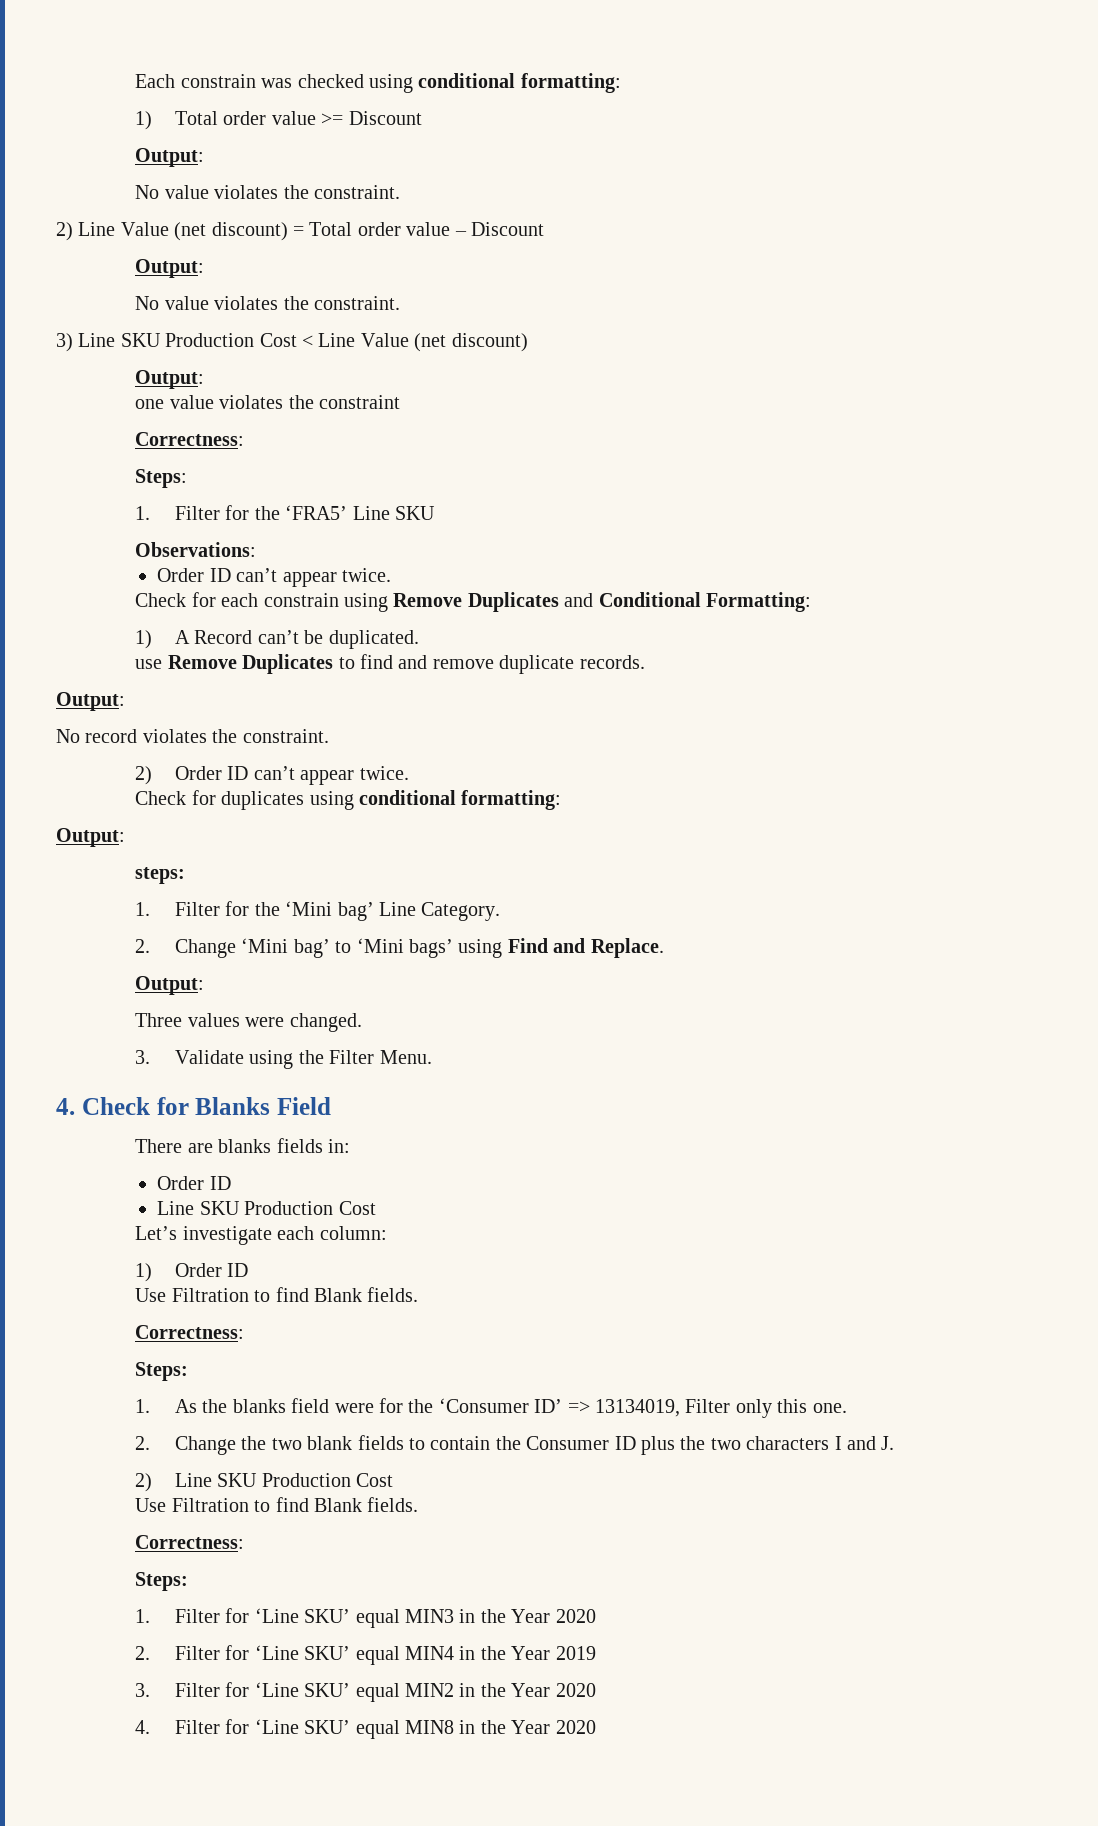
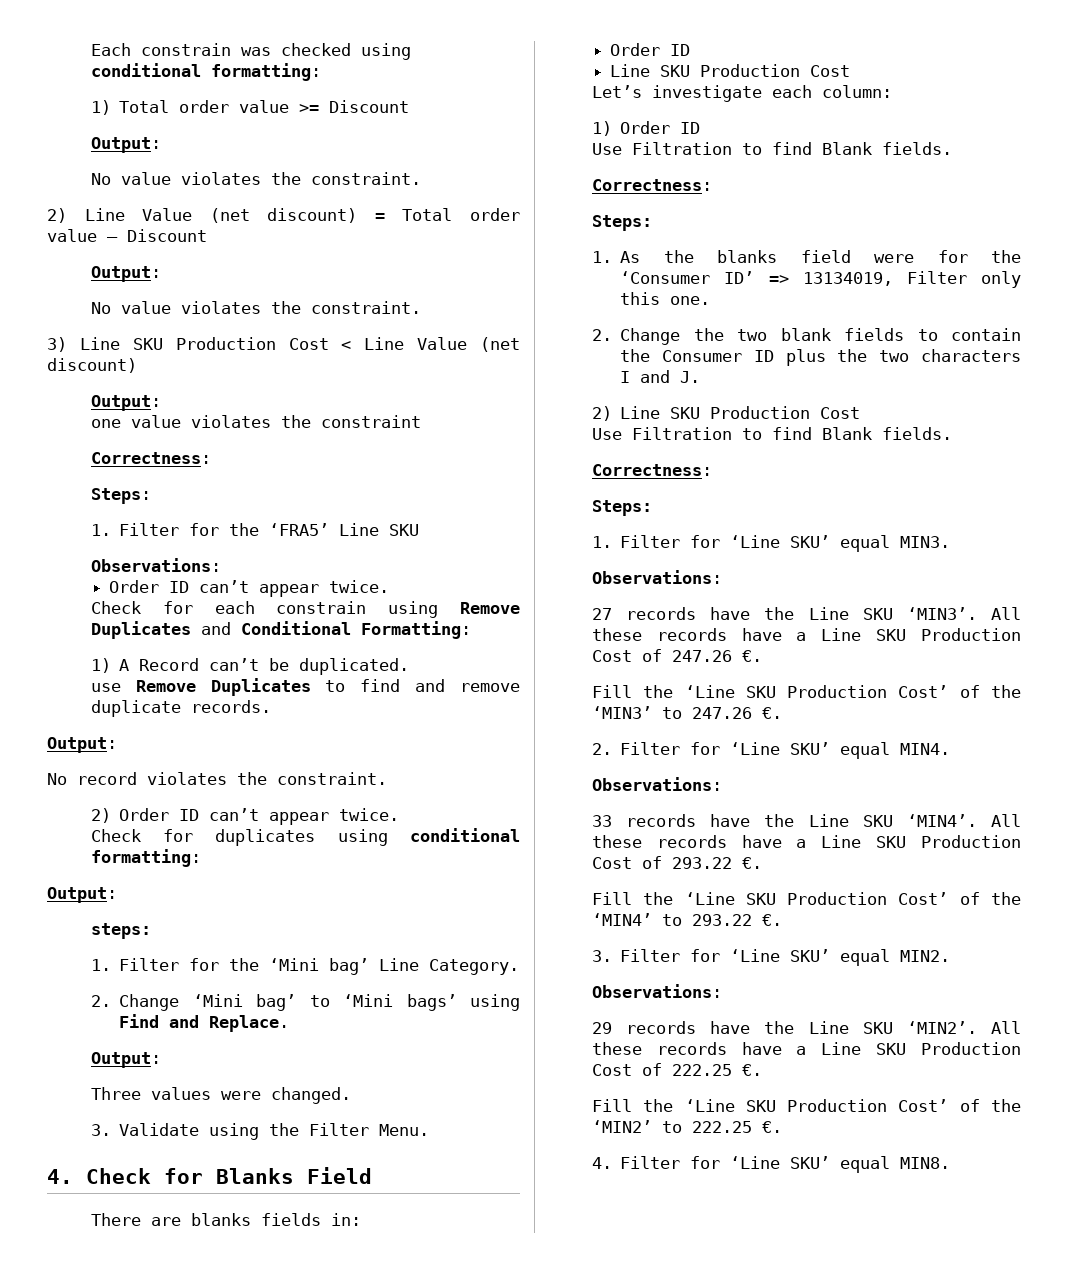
[404,1609,596,1623] MIN3 in the Year 2020 -> [900,536,951,548] [591,570,722,584] [591,607,1021,620] [591,628,1021,641] [591,649,762,662] [591,685,1021,698] [591,706,782,719] MIN3. // Observations: // 27 records have the Line SKU ‘MIN3’. All these records have a Line SKU Production Cost of 247.26 €. // Fill the ‘Line SKU Production Cost’ of the ‘MIN3’ to 247.26 €.
[404,1646,596,1660] MIN4 in the Year 2019 -> [900,743,951,755] [591,777,722,791] [591,814,1021,827] [591,835,1021,848] [591,856,762,869] [591,892,1021,905] [591,913,782,926] MIN4. // Observations: // 33 records have the Line SKU ‘MIN4’. All these records have a Line SKU Production Cost of 293.22 €. // Fill the ‘Line SKU Production Cost’ of the ‘MIN4’ to 293.22 €.
[404,1683,596,1697] MIN2 in the Year 2020 -> [900,950,951,962] [591,984,722,998] [591,1021,1021,1034] [591,1042,1021,1055] [591,1063,762,1076] [591,1099,1021,1112] [591,1120,782,1133] MIN2. // Observations: // 29 records have the Line SKU ‘MIN2’. All these records have a Line SKU Production Cost of 222.25 €. // Fill the ‘Line SKU Production Cost’ of the ‘MIN2’ to 222.25 €.
[404,1720,596,1734] MIN8 in the Year 2020 -> [900,1157,951,1169] MIN8.

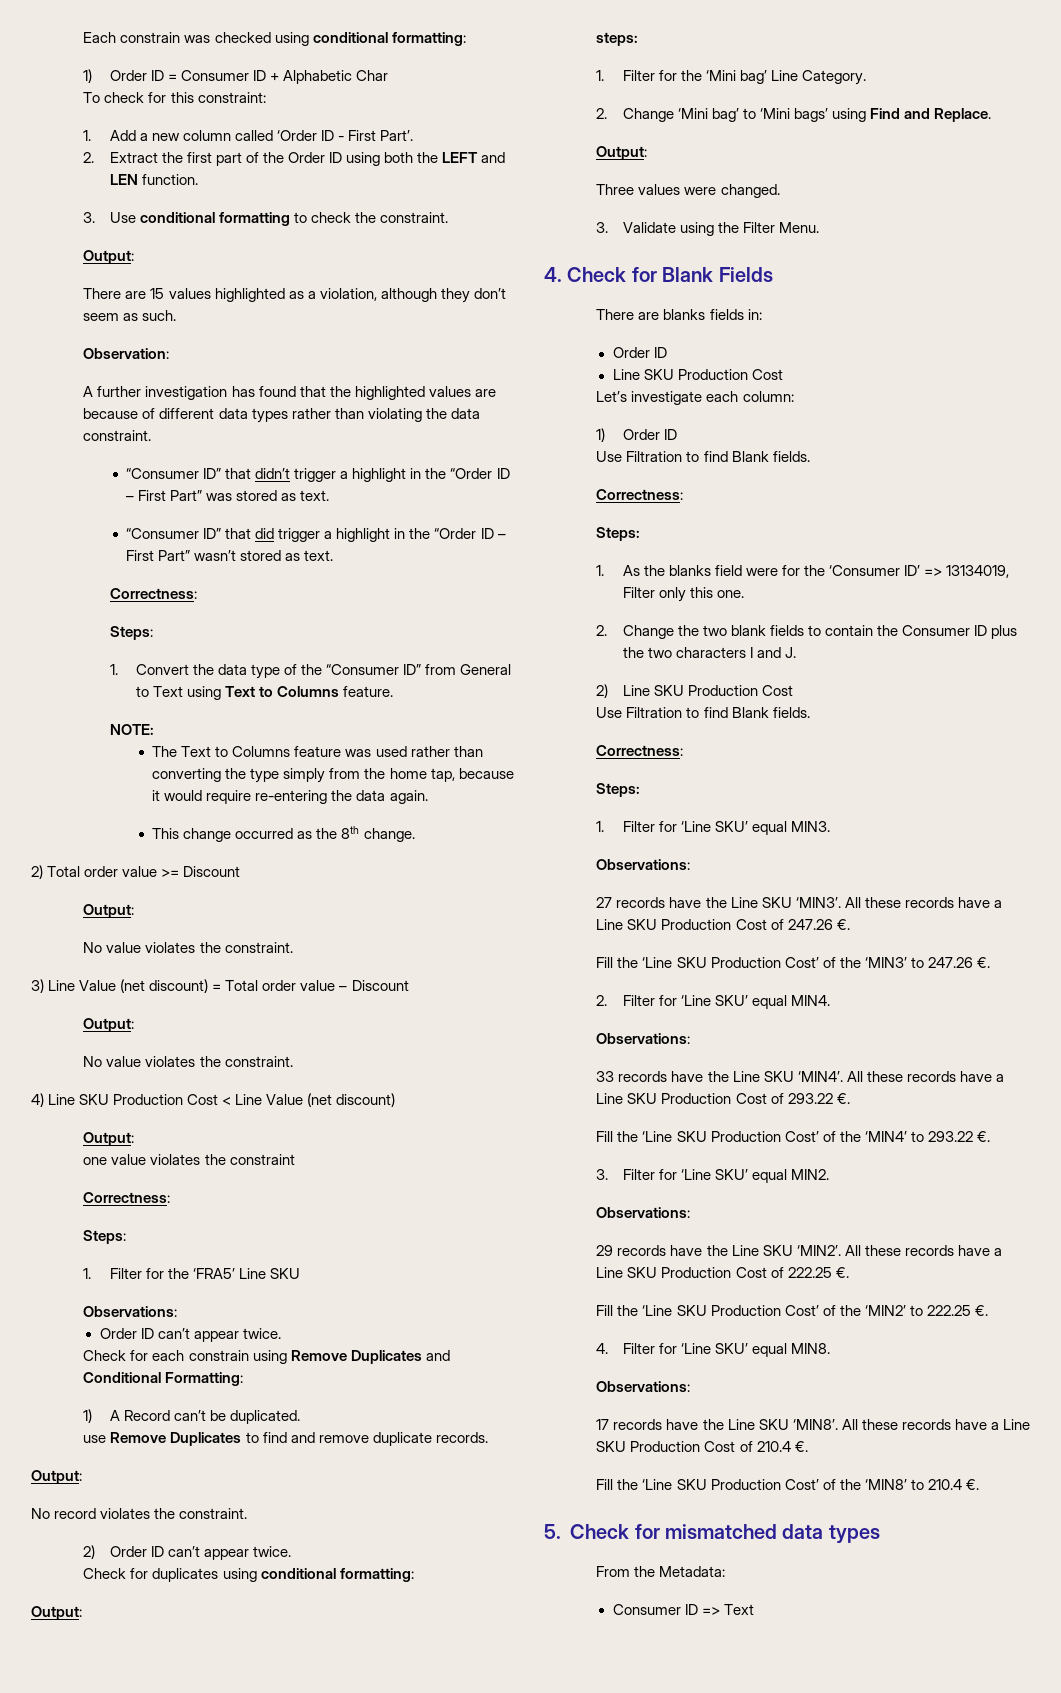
(111, 107) none -> [109,70,388,84] [83,92,266,103] [83,130,413,141] [83,152,506,166] [109,174,198,185] [83,212,448,226] [83,250,135,264] [83,288,506,303] [83,310,177,321] [83,348,170,359] [83,386,496,400] [83,408,480,423] [83,430,152,441] [126,468,510,482] [126,490,330,501] [126,528,506,542] [126,550,334,561] [109,588,197,599] [109,626,153,640] [109,664,512,679] [135,686,394,700] [109,724,154,735] [152,746,483,757] [152,768,514,783] [152,790,428,804] [152,826,415,842] [31,865,43,879] Order ID = Consumer ID + Alphabetic Char // To check for this constraint: // 1. Add a new column called ‘Order ID - First Part’. // 2. Extract the first part of the Order ID using both the LEFT and LEN function. // 3. Use conditional formatting to check the constraint. // Output: // There are 15 values highlighted as a violation, although they don’t seem as such. // Observation: // A further investigation has found that the highlighted values are because of different data types rather than violating the data constraint. // “Consumer ID” that didn’t trigger a highlight in the “Order ID – First Part” was stored as text. // “Consumer ID” that did trigger a highlight in the “Order ID – First Part” wasn’t stored as text. // Correctness: // Steps: // 1. Convert the data type of the “Consumer ID” from General to Text using Text to Columns feature. // NOTE: // The Text to Columns feature was used rather than converting the type simply from the home tap, because it would require re-entering the data again. // This change occurred as the 8th change. // 2)
[47,208,67,223] 2) -> [31,979,44,993] 3)
[47,337,67,352] 3) -> [31,1093,44,1107] 4)
[216,1167,372,1184] Blanks Field -> [662,267,773,282] Blank Fields
(951, 1163) none -> [596,1381,691,1392] [596,1419,1030,1430] [596,1441,808,1452] [596,1479,979,1490] [544,1524,880,1544] [596,1566,726,1577] [612,1604,755,1615] // Observations: // 17 records have the Line SKU ‘MIN8’. All these records have a Line SKU Production Cost of 210.4 €. // Fill the ‘Line SKU Production Cost’ of the ‘MIN8’ to 210.4 €. // 5. Check for mismatched data types // From the Metadata: // Consumer ID => Text

